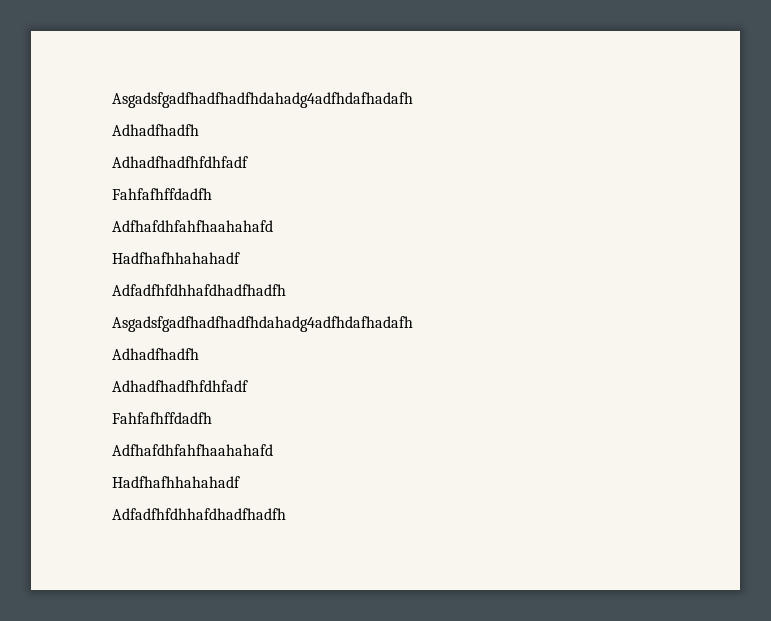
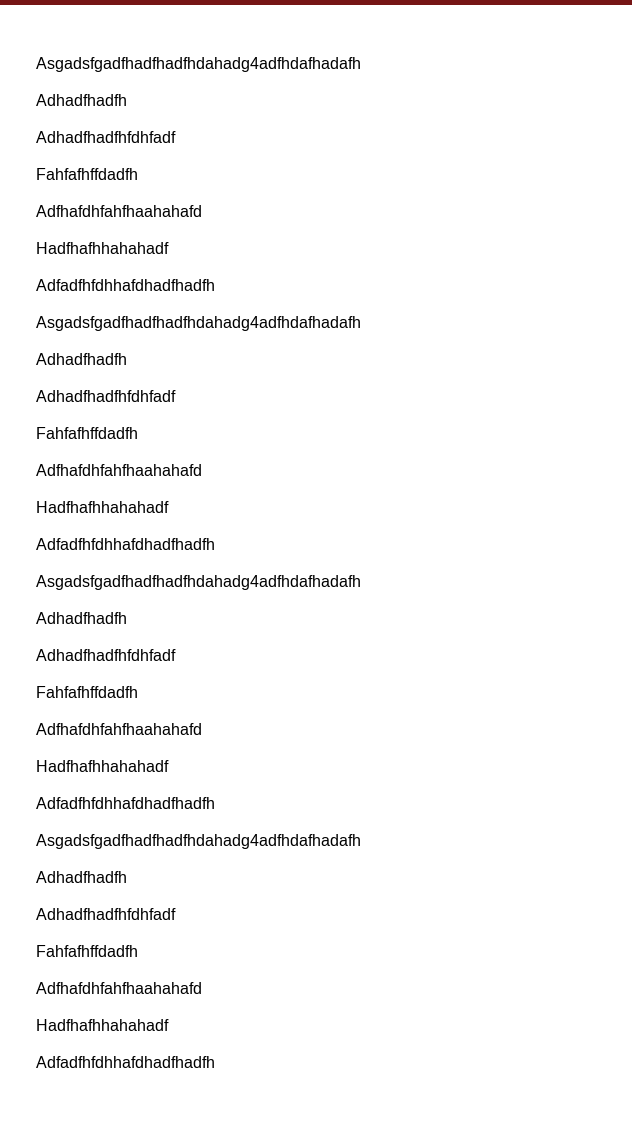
(286, 514) none -> [36,575,361,590] [36,612,127,624] [36,649,176,661] [36,686,138,698] [36,723,202,735] [36,760,169,772] [36,797,215,809] [36,834,361,849] [36,871,127,883] [36,908,176,920] [36,945,138,957] [36,982,202,994] [36,1019,169,1031] [36,1056,215,1068] // Asgadsfgadfhadfhadfhdahadg4adfhdafhadafh // Adhadfhadfh // Adhadfhadfhfdhfadf // Fahfafhffdadfh // Adfhafdhfahfhaahahafd // Hadfhafhhahahadf // Adfadfhfdhhafdhadfhadfh // Asgadsfgadfhadfhadfhdahadg4adfhdafhadafh // Adhadfhadfh // Adhadfhadfhfdhfadf // Fahfafhffdadfh // Adfhafdhfahfhaahahafd // Hadfhafhhahahadf // Adfadfhfdhhafdhadfhadfh

